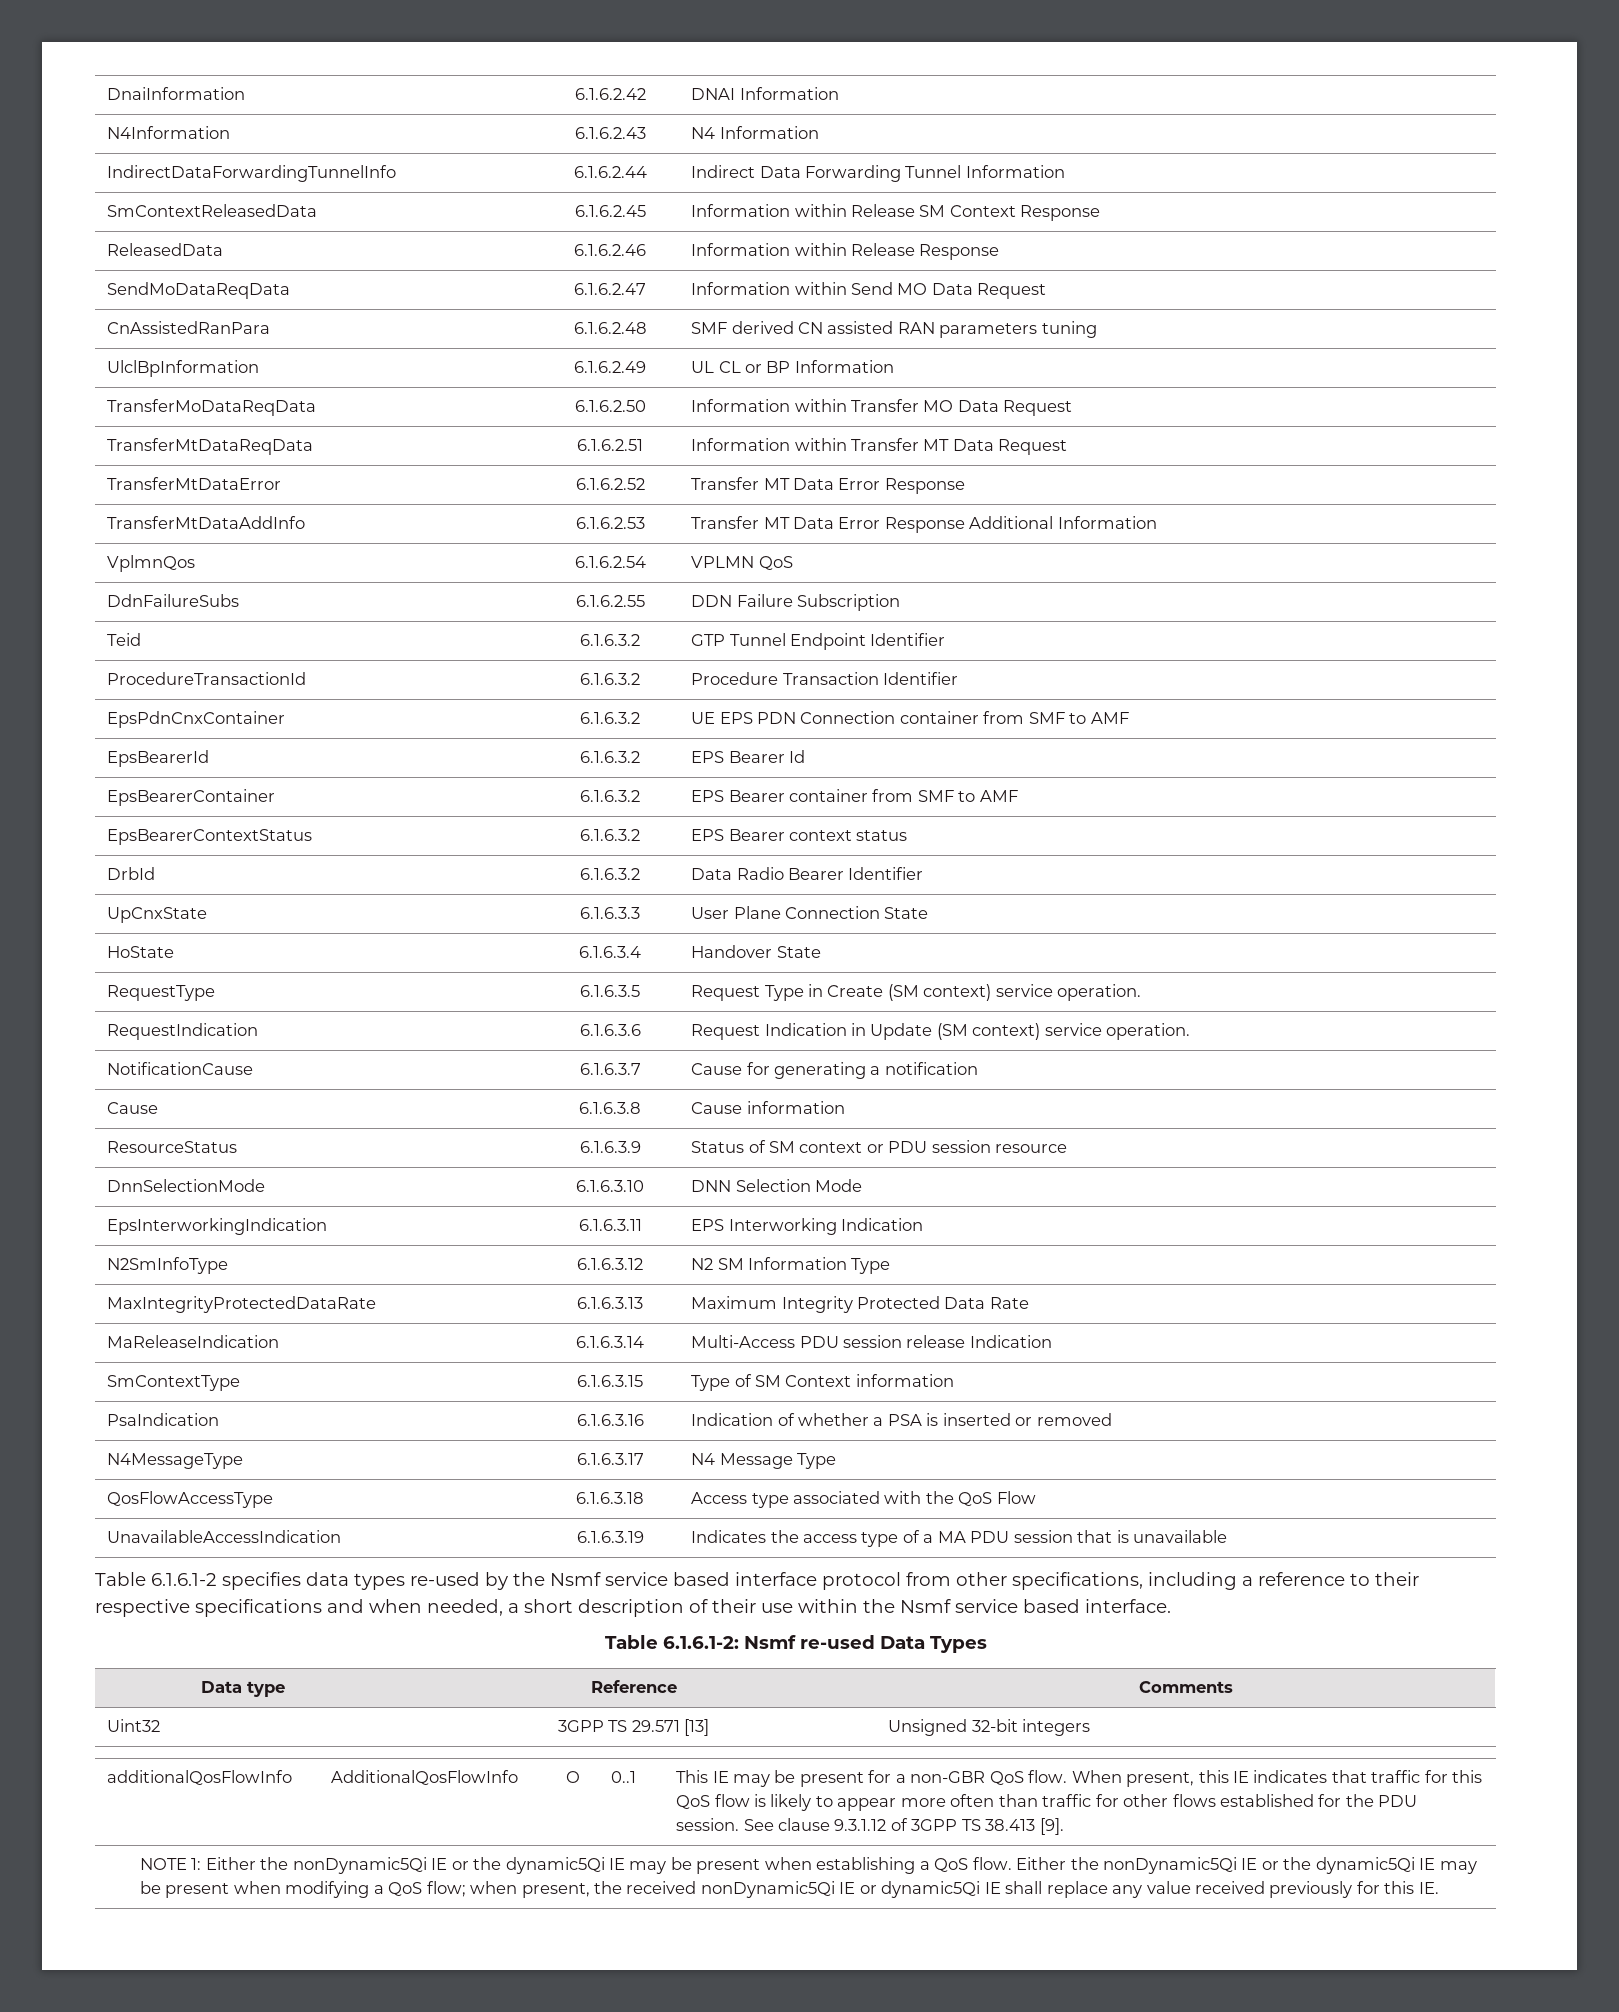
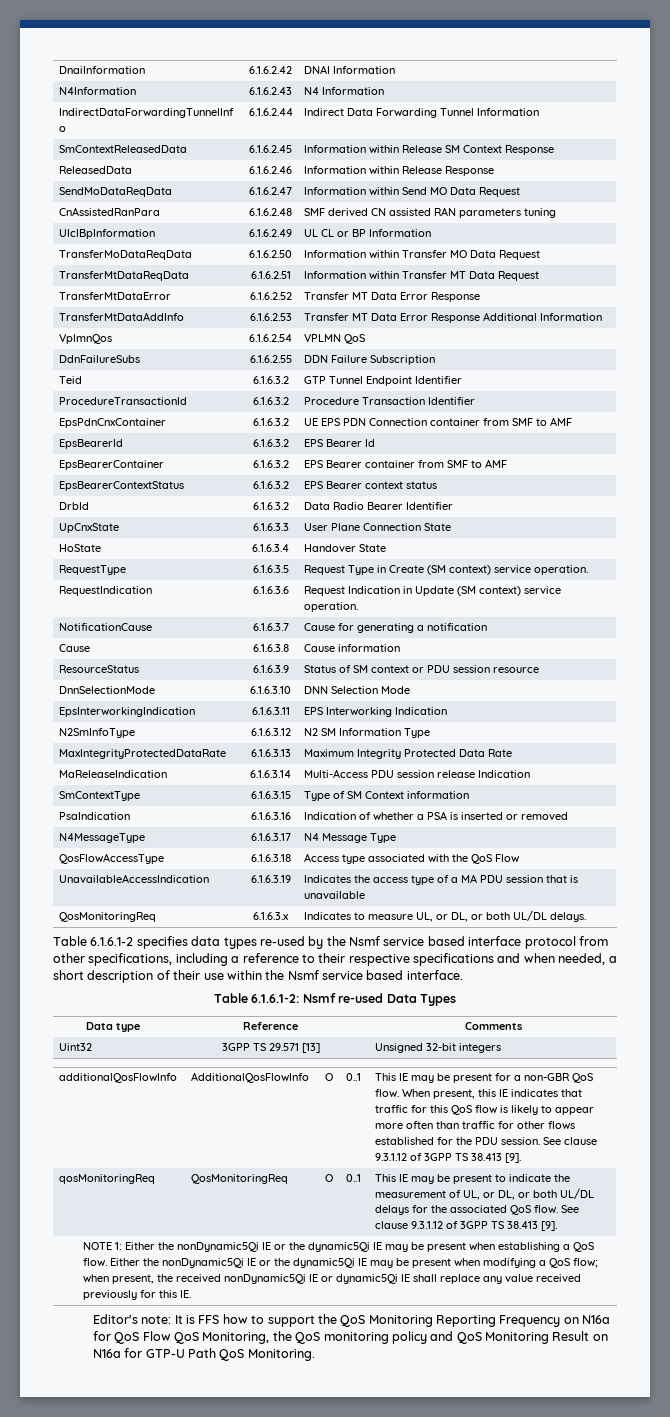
(1228, 1536) none -> [58,912,156,922] [253,912,289,920] [303,910,586,922] // QosMonitoringReq | 6.1.6.3.x | Indicates to measure UL, or DL, or both UL/DL delays.
(1064, 1826) none -> [58,1174,155,1184] [190,1174,288,1184] [325,1174,333,1182] [345,1174,361,1182] [374,1174,570,1184] [374,1188,594,1200] [374,1205,579,1215] [374,1221,557,1231] // qosMonitoringReq | QosMonitoringReq | O | 0..1 | This IE may be present to indicate the measurement of UL, or DL, or both UL/DL delays for the associated QoS flow. See clause 9.3.1.12 of 3GPP TS 38.413 [9].
(1439, 1888) none -> [92,1314,611,1327] [92,1331,608,1344] [92,1348,315,1361] // Editor's note: It is FFS how to support the QoS Monitoring Reporting Frequency on N16a for QoS Flow QoS Monitoring, the QoS monitoring policy and QoS Monitoring Result on N16a for GTP-U Path QoS Monitoring.

